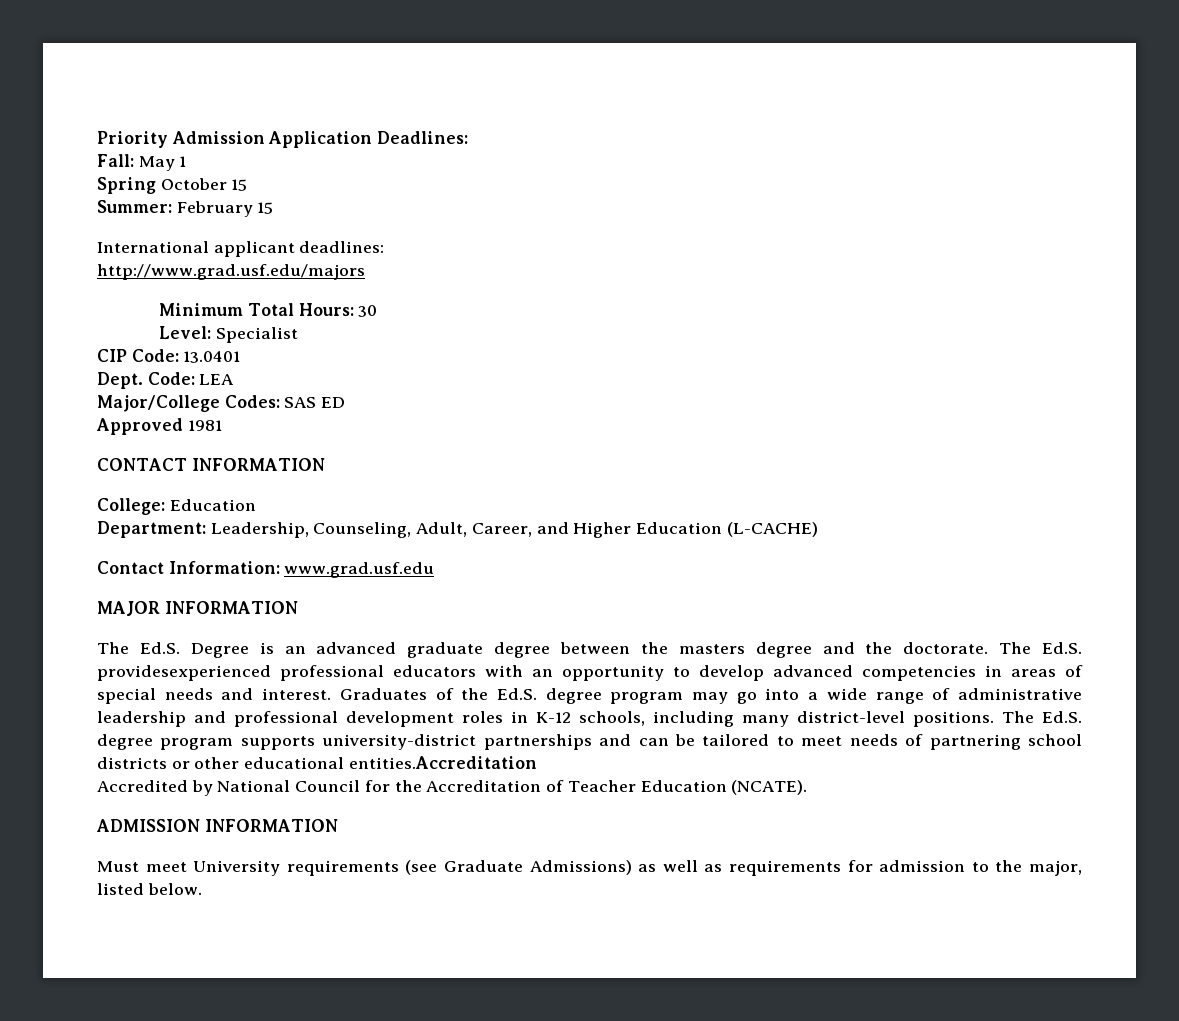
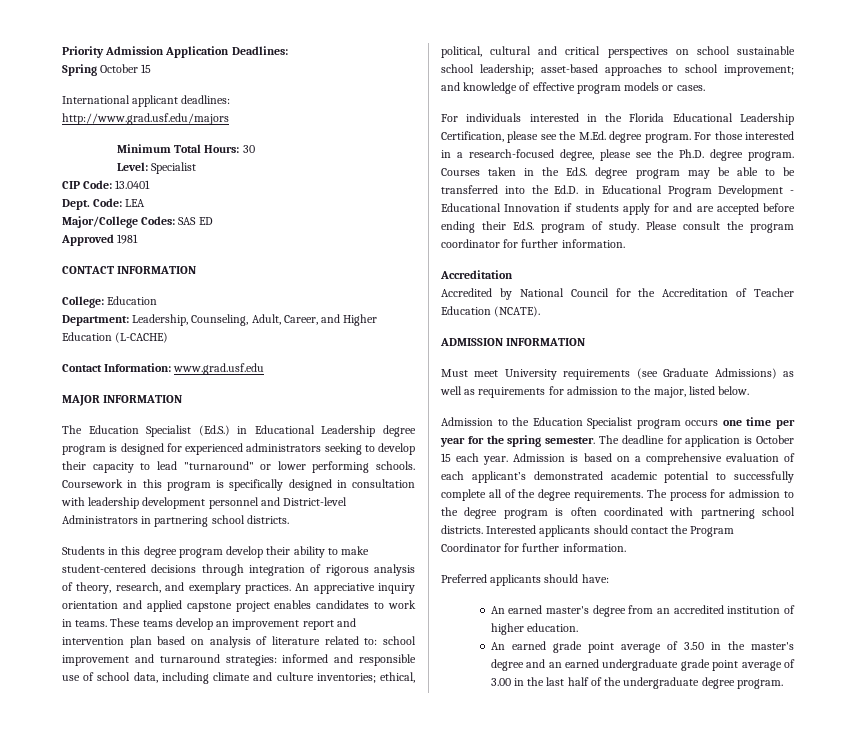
[97,154,187,171] // Fall: May 1 -> (288, 50) none
[97,200,274,217] // Summer: February 15 -> (152, 68) none
[139,642,1082,658] [97,665,1083,681] [97,688,454,704] Ed.S. Degree is an advanced graduate degree between the masters degree and the doctorate. The Ed.S. providesexperienced professional educators with an opportunity to develop advanced competencies in areas of special needs and interest. Graduates of -> [88,425,416,437] [62,443,415,455] [62,461,415,473] [62,479,415,491] [61,497,348,509] [62,515,289,527] [62,546,370,558] [62,564,415,576] [62,582,415,594] [62,600,416,612] [62,618,356,630] [62,636,416,648] [62,654,416,666] [62,672,415,684] [441,46,795,58] [441,64,794,76] [441,82,705,94] [441,113,794,125] [441,131,794,143] [441,149,794,161] [441,167,535,176] Education Specialist (Ed.S.) in Educational Leadership degree program is designed for experienced administrators seeking to develop their capacity to lead "turnaround" or lower performing schools. Coursework in this program is specifically designed in consultation with leadership development personnel and District-level Administrators in partnering school districts. // Students in this degree program develop their ability to make student-centered decisions through integration of rigorous analysis of theory, research, and exemplary practices. An appreciative inquiry orientation and applied capstone project enables candidates to work in teams. These teams develop an improvement report and intervention plan based on analysis of literature related to: school improvement and turnaround strategies: informed and responsible use of school data, including climate and culture inventories; ethical, political, cultural and critical perspectives on school sustainable school leadership; asset-based approaches to school improvement; and knowledge of effective program models or cases. // For individuals interested in the Florida Educational Leadership Certification, please see the M.Ed. degree program. For those interested in a research-focused degree, please see the Ph.D. degree program. Courses taken in
[736,688,1083,704] [97,711,1082,727] [97,734,1083,750] [97,756,537,769] go into a wide range of administrative leadership and professional development roles in K-12 schools, including many district-level positions. The Ed.S. degree program supports university-district partnerships and can be tailored to meet needs of partnering school districts or other educational entities.Accreditation -> [717,167,796,176] [441,185,794,197] [441,203,795,215] [441,221,794,233] [441,239,625,248] [440,270,513,279] be able to be transferred into the Ed.D. in Educational Program Development - Educational Innovation if students apply for and are accepted before ending their Ed.S. program of study. Please consult the program coordinator for further information. // Accreditation
(202, 889) none -> [441,417,795,429] [440,435,794,447] [441,453,795,465] [441,471,794,483] [441,489,794,501] [441,507,795,519] [441,525,735,537] [441,543,626,552] [441,574,609,586] [490,605,795,617] [490,623,578,635] [490,641,794,653] [490,659,795,671] [490,677,783,689] // Admission to the Education Specialist program occurs one time per year for the spring semester. The deadline for application is October 15 each year. Admission is based on a comprehensive evaluation of each applicant’s demonstrated academic potential to successfully complete all of the degree requirements. The process for admission to the degree program is often coordinated with partnering school districts. Interested applicants should contact the Program Coordinator for further information. // Preferred applicants should have: // An earned master's degree from an accredited institution of higher education. // An earned grade point average of 3.50 in the master's degree and an earned undergraduate grade point average of 3.00 in the last half of the undergraduate degree program.

